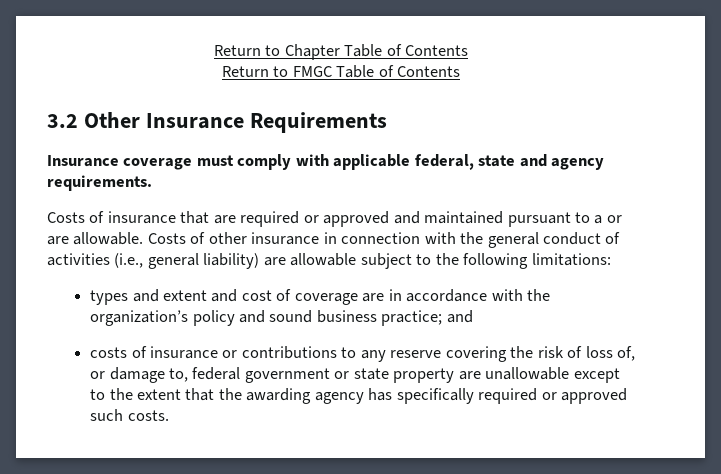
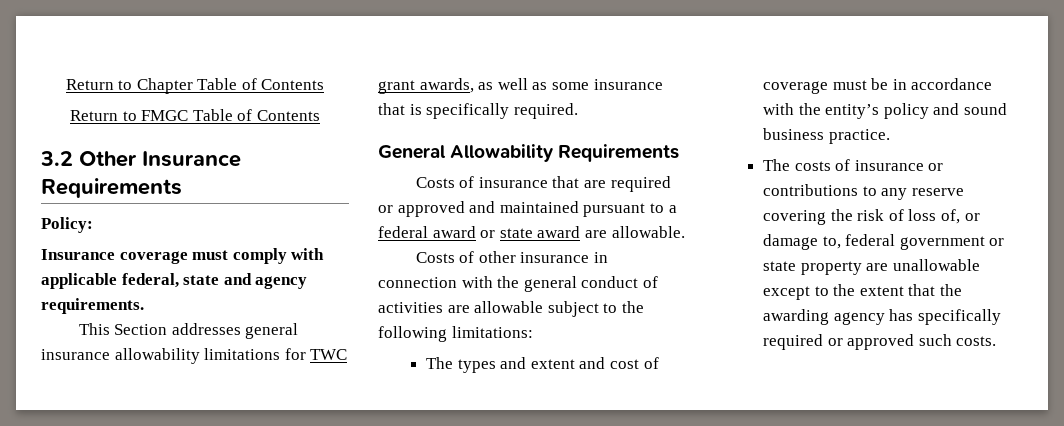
(387, 122) none -> [41,217,93,233] // Policy:
(152, 183) none -> [78,323,299,339] [41,348,348,364] [378,78,663,94] [378,103,578,119] [378,144,680,162] // This Section addresses general insurance allowability limitations for TWC grant awards, as well as some insurance that is specifically required. // General Allowability Requirements
[606,215,622,223] or -> [378,226,581,238] federal award or state award
(144, 238) none -> (685, 232) //
[114,253,260,269] (i.e., general liability) -> (443, 307) none
(611, 259) none -> [425,357,453,369] The
[362,293,385,302] are -> [832,78,889,90] must be
[90,310,189,326] organization’s -> [825,104,880,119] entity’s
[381,310,473,326] practice; and // -> [828,129,890,144] [762,159,790,171] practice. // The

